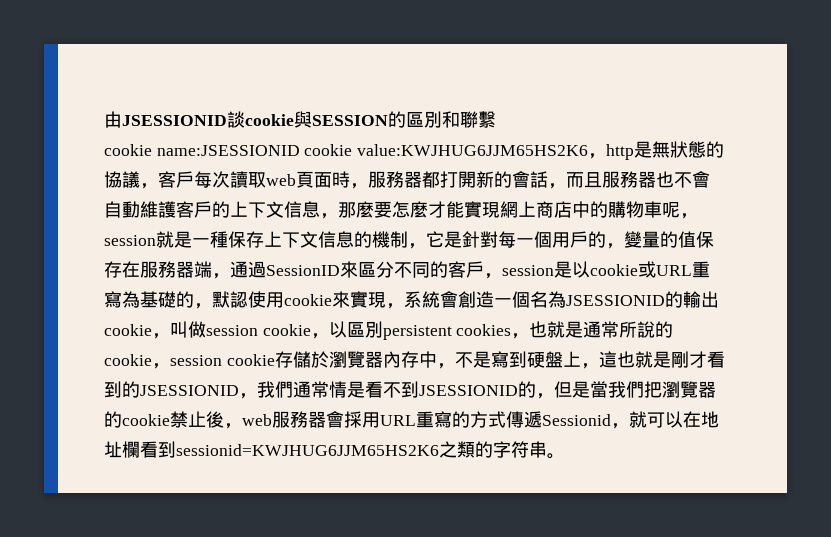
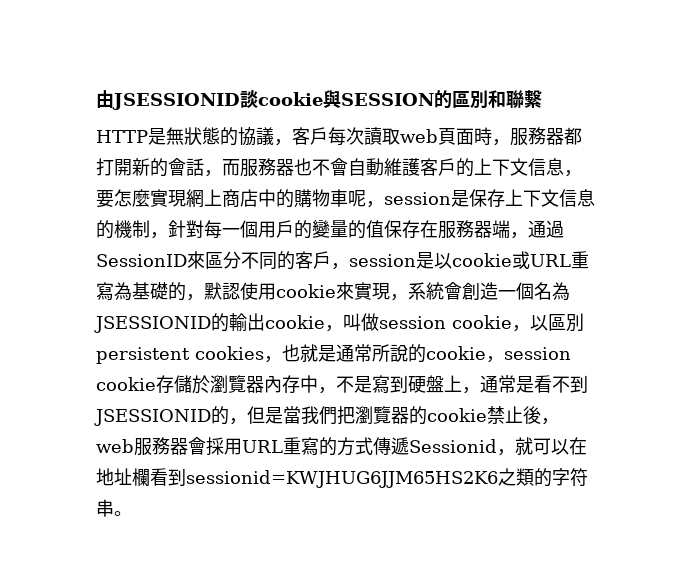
[104,144,635,160] cookie name:JSESSIONID cookie value:KWJHUG6JJM65HS2K6，http -> [96,130,148,143] HTTP
[584,172,602,188] 且 -> (240, 167) none
[338,201,464,218] 那麼要怎麼才能 -> [96,189,150,208] 要怎麼
[156,231,228,248] 就是一種 -> [451,190,469,207] 是
[426,231,462,248] 它是 -> (168, 235) none
[606,243,624,249] ， -> (312, 229) none
[598,351,725,368] [104,381,347,399] 這也就是剛才看到的JSESSIONID，我們通常情 -> [480,375,516,393] 通常

